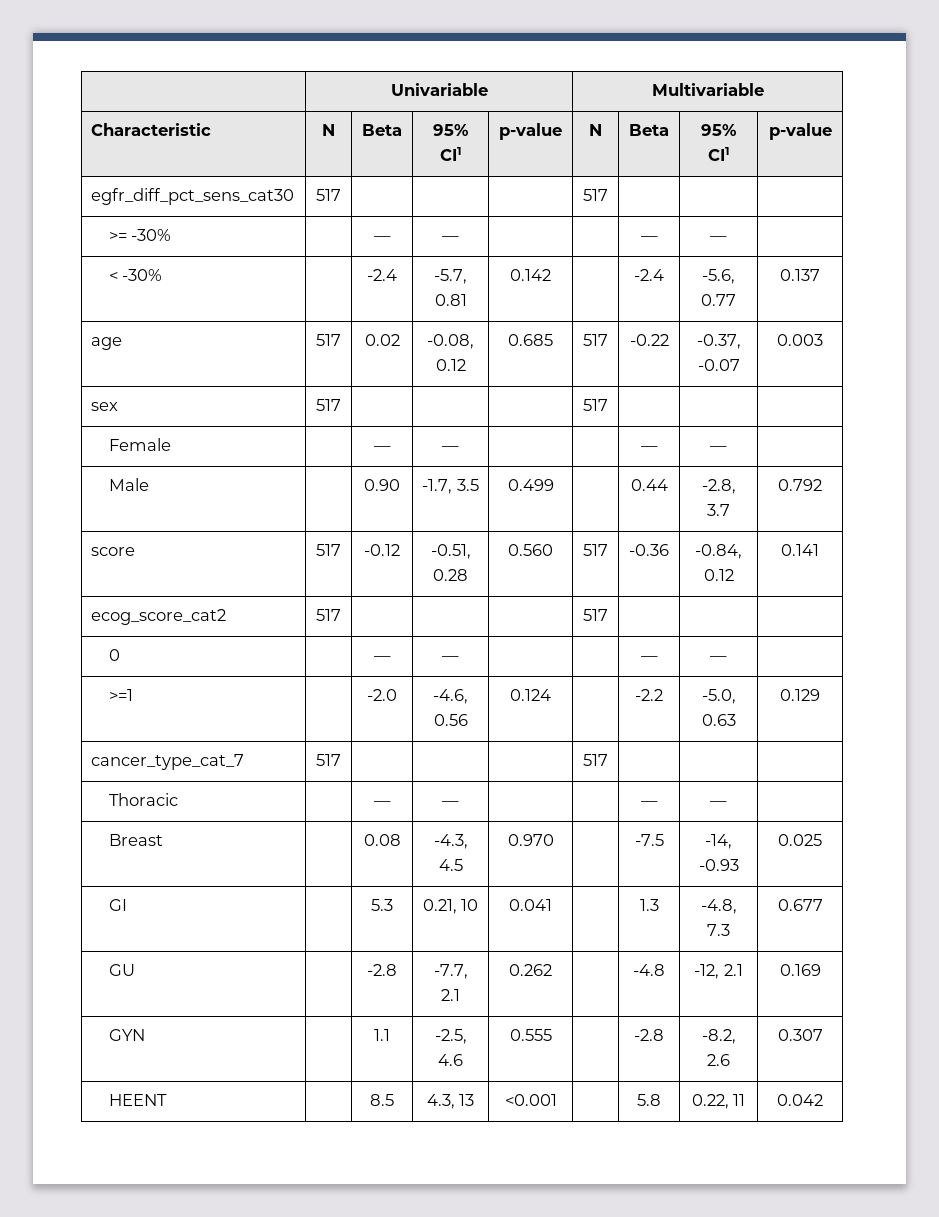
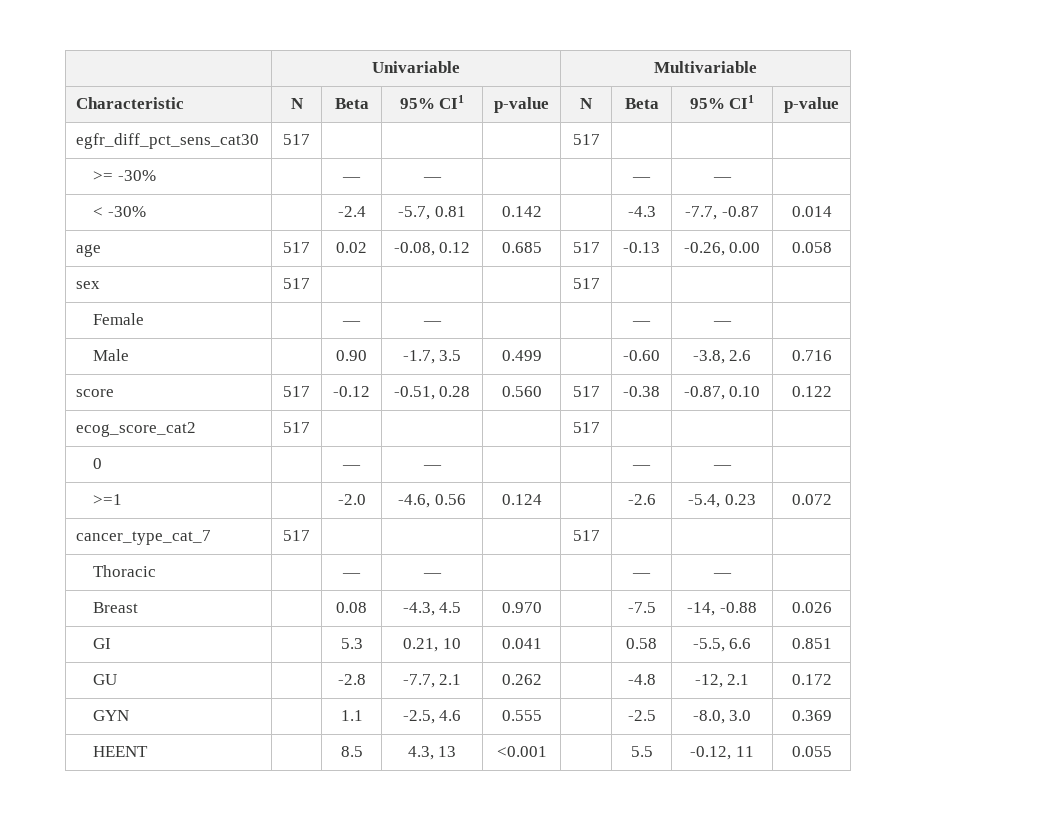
[634,269,664,281] [702,269,735,284] [701,294,736,306] [780,269,820,281] -2.4 | -5.6, 0.77 | 0.137 -> [627,206,656,217] [685,206,759,220] [791,206,832,217] -4.3 | -7.7, -0.87 | 0.014
[629,334,669,346] [696,334,741,349] [697,359,740,371] [777,334,823,346] -0.22 | -0.37, -0.07 | 0.003 -> [623,242,660,253] [683,242,761,256] [791,242,832,253] -0.13 | -0.26, 0.00 | 0.058
[630,479,668,491] [701,479,736,494] [707,504,730,516] [778,479,822,491] 0.44 | -2.8, 3.7 | 0.792 -> [623,350,660,361] [692,350,752,364] [791,350,832,361] -0.60 | -3.8, 2.6 | 0.716
[629,544,669,556] [695,544,742,559] [703,569,734,581] [781,544,819,556] -0.36 | -0.84, 0.12 | 0.141 -> [623,386,660,397] [683,386,761,400] [791,386,832,397] -0.38 | -0.87, 0.10 | 0.122
[635,689,663,701] [701,689,736,704] [701,714,736,726] [780,689,820,701] -2.2 | -5.0, 0.63 | 0.129 -> [627,494,656,505] [688,494,756,508] [791,494,832,505] -2.6 | -5.4, 0.23 | 0.072
[698,859,739,871] [778,834,822,846] -0.93 | 0.025 -> [719,602,757,613] [791,602,832,613] -0.88 | 0.026
[639,899,659,911] [700,899,737,914] [707,924,730,936] [777,899,823,911] 1.3 | -4.8, 7.3 | 0.677 -> [626,638,657,649] [692,638,752,652] [791,638,832,649] 0.58 | -5.5, 6.6 | 0.851
[779,964,821,976] 0.169 -> [791,674,832,685] 0.172
[634,1029,664,1041] [701,1029,736,1044] [707,1054,730,1066] [777,1029,823,1041] -2.8 | -8.2, 2.6 | 0.307 -> [627,710,656,721] [692,710,752,724] [791,710,832,721] -2.5 | -8.0, 3.0 | 0.369
[637,1094,661,1106] [691,1094,729,1109] 5.8 | 0.22, -> [630,746,653,757] [690,746,732,760] 5.5 | -0.12,
[777,1094,823,1106] 0.042 -> [791,746,832,757] 0.055

